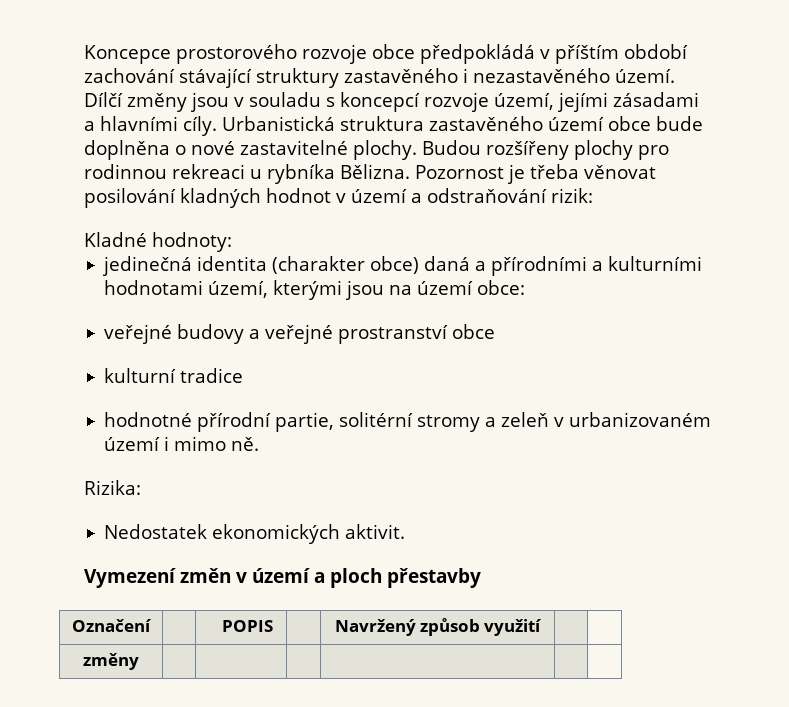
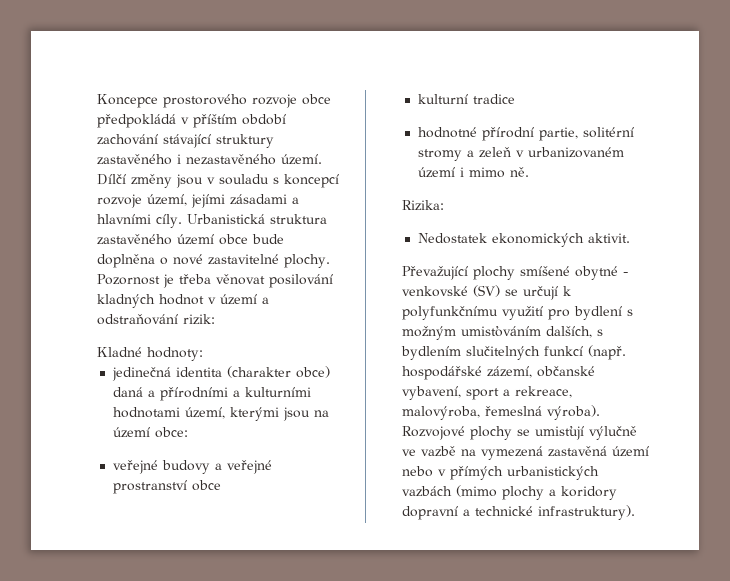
[421,140,669,160] [83,164,410,184] Budou rozšířeny plochy pro rodinnou rekreaci u rybníka Bělizna. -> (331, 261) none
[83,568,481,588] [72,619,151,632] [221,620,273,632] [334,618,542,636] [83,653,139,670] Vymezení změn v území a ploch přestavby // Označení | | POPIS | | Navržený způsob využití | | // změny | | | | | | -> [402,266,629,280] [402,285,572,300] [402,306,634,320] [402,326,604,340] [401,345,627,360] [402,366,596,380] [402,386,573,400] [402,405,601,420] [402,426,638,440] [402,446,650,460] [402,466,600,480] [402,485,618,500] [402,505,636,520] Převažující plochy smíšené obytné - venkovské (SV) se určují k polyfunkčnímu využití pro bydlení s možným umisťováním dalších, s bydlením slučitelných funkcí (např. hospodářské zázemí, občanské vybavení, sport a rekreace, malovýroba, řemeslná výroba). Rozvojové plochy se umisťují výlučně ve vazbě na vymezená zastavěná území nebo v přímých urbanistických vazbách (mimo plochy a koridory dopravní a technické infrastruktury).

